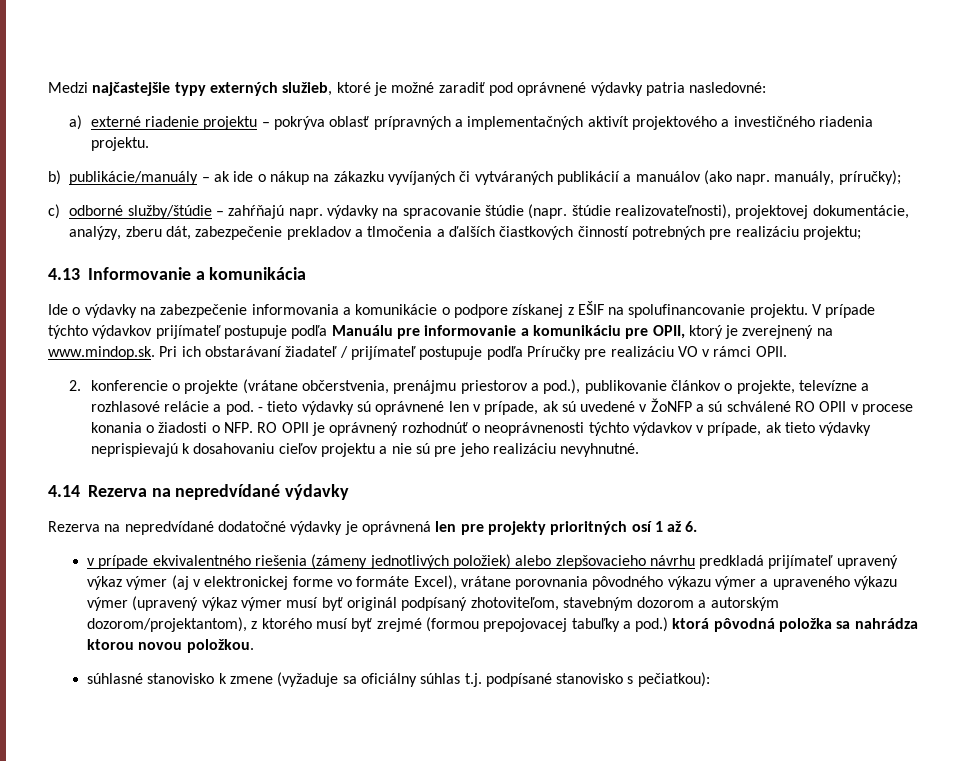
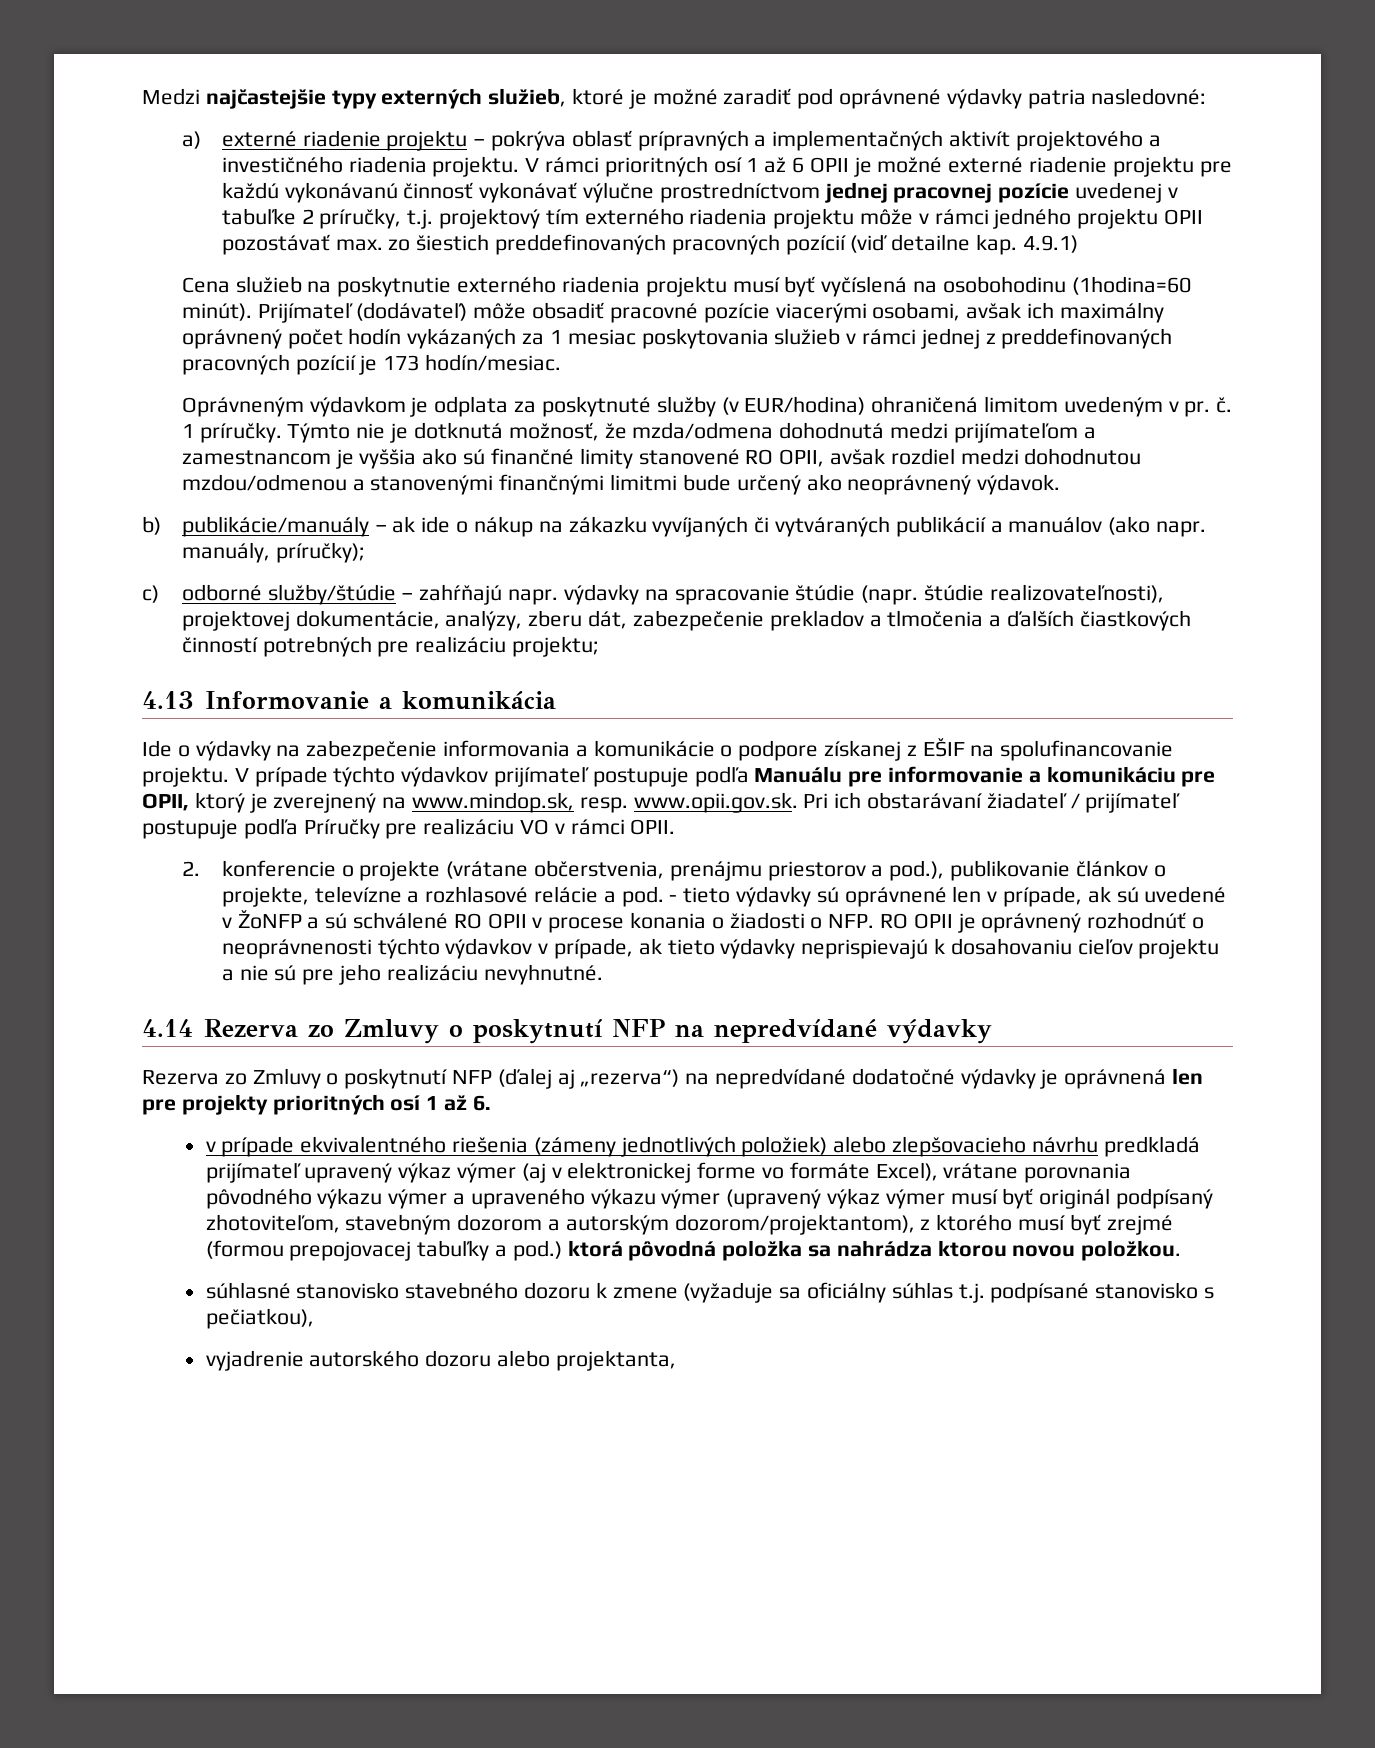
(149, 144) none -> [525,156,1232,177] [221,182,1178,203] [221,208,1203,229] [221,234,1078,255] [181,276,1191,297] [181,302,1164,323] [181,328,1173,349] [181,354,562,375] [181,396,1233,417] [181,422,1096,443] [181,448,1142,469] [181,474,1061,495] V rámci prioritných osí 1 až 6 OPII je možné externé riadenie projektu pre každú vykonávanú činnosť vykonávať výlučne prostredníctvom jednej pracovnej pozície uvedenej v tabuľke 2 príručky, t.j. projektový tím externého riadenia projektu môže v rámci jedného projektu OPII pozostávať max. zo šiestich preddefinovaných pracovných pozícií (viď detailne kap. 4.9.1) // Cena služieb na poskytnutie externého riadenia projektu musí byť vyčíslená na osobohodinu (1hodina=60 minút). Prijímateľ (dodávateľ) môže obsadiť pracovné pozície viacerými osobami, avšak ich maximálny oprávnený počet hodín vykázaných za 1 mesiac poskytovania služieb v rámci jednej z preddefinovaných pracovných pozícií je 173 hodín/mesiac. // Oprávneným výdavkom je odplata za poskytnuté služby (v EUR/hodina) ohraničená limitom uvedeným v pr. č. 1 príručky. Týmto nie je dotknutá možnosť, že mzda/odmena dohodnutá medzi prijímateľom a zamestnancom je vyššia ako sú finančné limity stanovené RO OPII, avšak rozdiel medzi dohodnutou mzdou/odmenou a stanovenými finančnými limitmi bude určený ako neoprávnený výdavok.
[48,346,155,360] www.mindop.sk. -> [412,792,798,813] www.mindop.sk, resp. www.opii.gov.sk.
(147, 491) none -> [307,1019,665,1044] zo Zmluvy o poskytnutí NFP
(100, 526) none -> [224,1068,680,1089] zo Zmluvy o poskytnutí NFP (ďalej aj „rezerva“)
(215, 678) none -> [405,1282,590,1299] stavebného dozoru
[637,672,710,687] pečiatkou): -> [205,1308,314,1329] [205,1350,676,1371] pečiatkou), // vyjadrenie autorského dozoru alebo projektanta,

